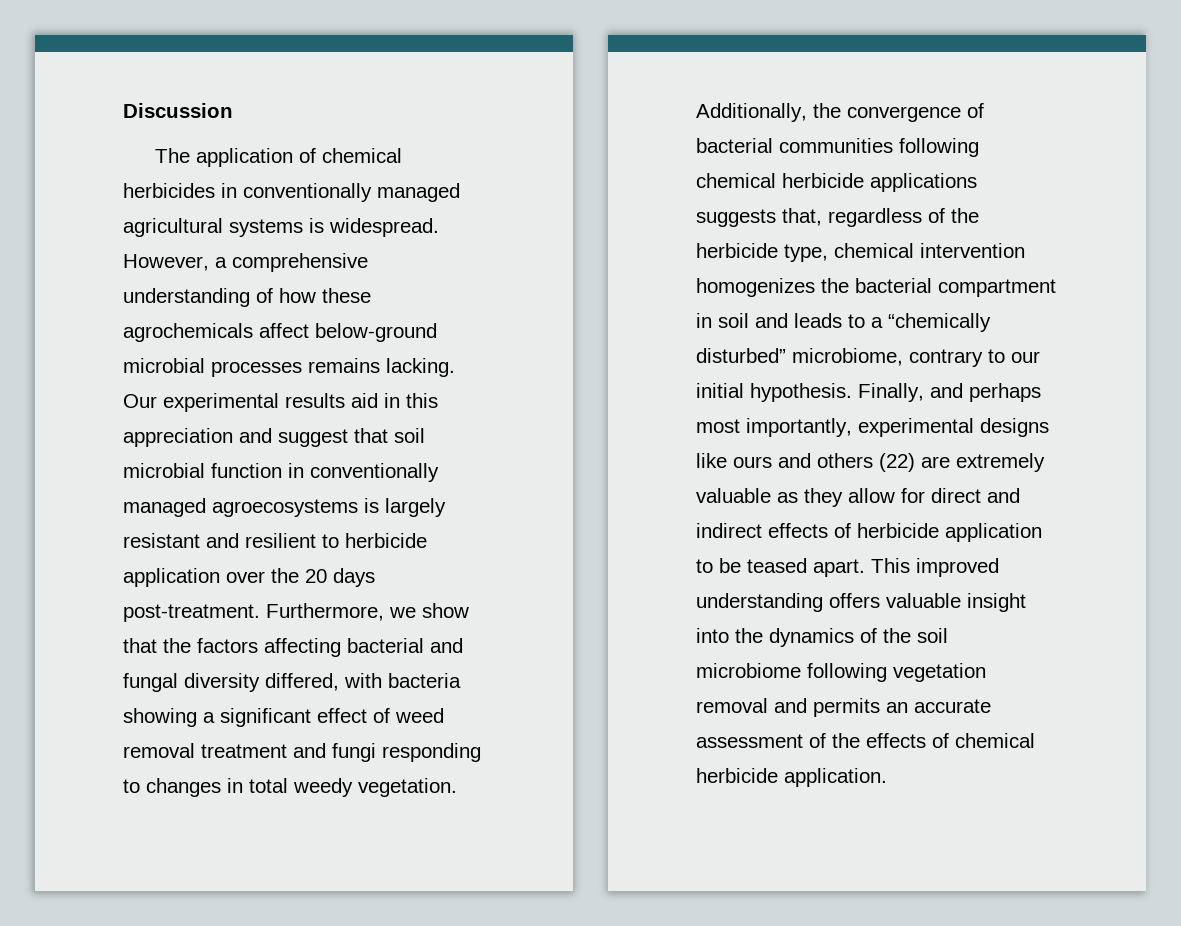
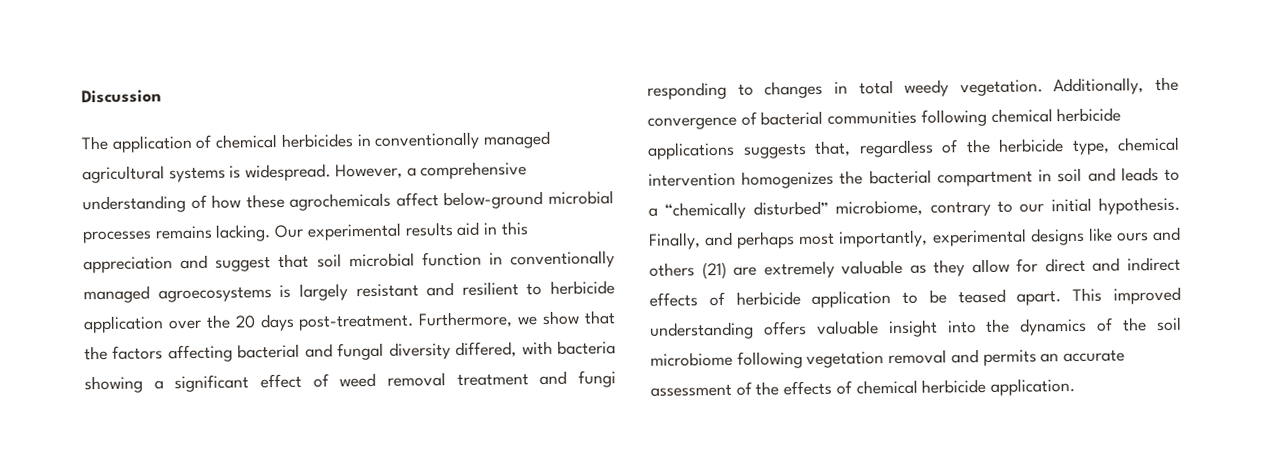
[879,453,915,472] (22) -> [701,261,727,280] (21)

